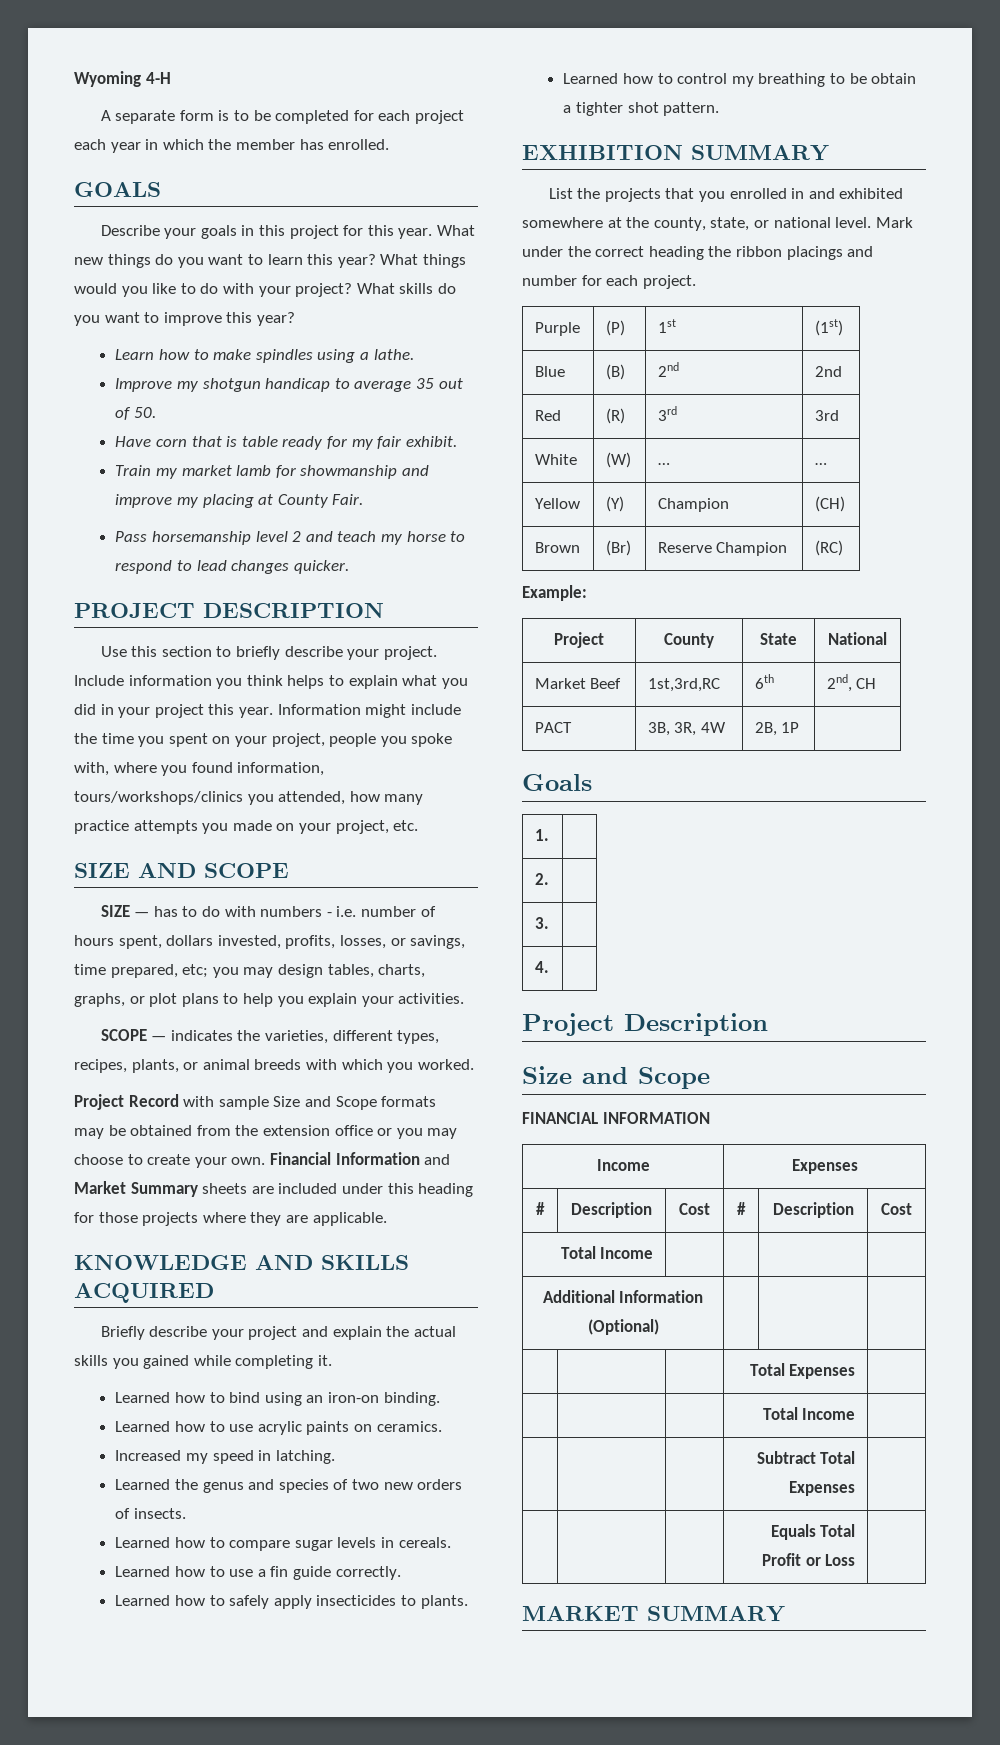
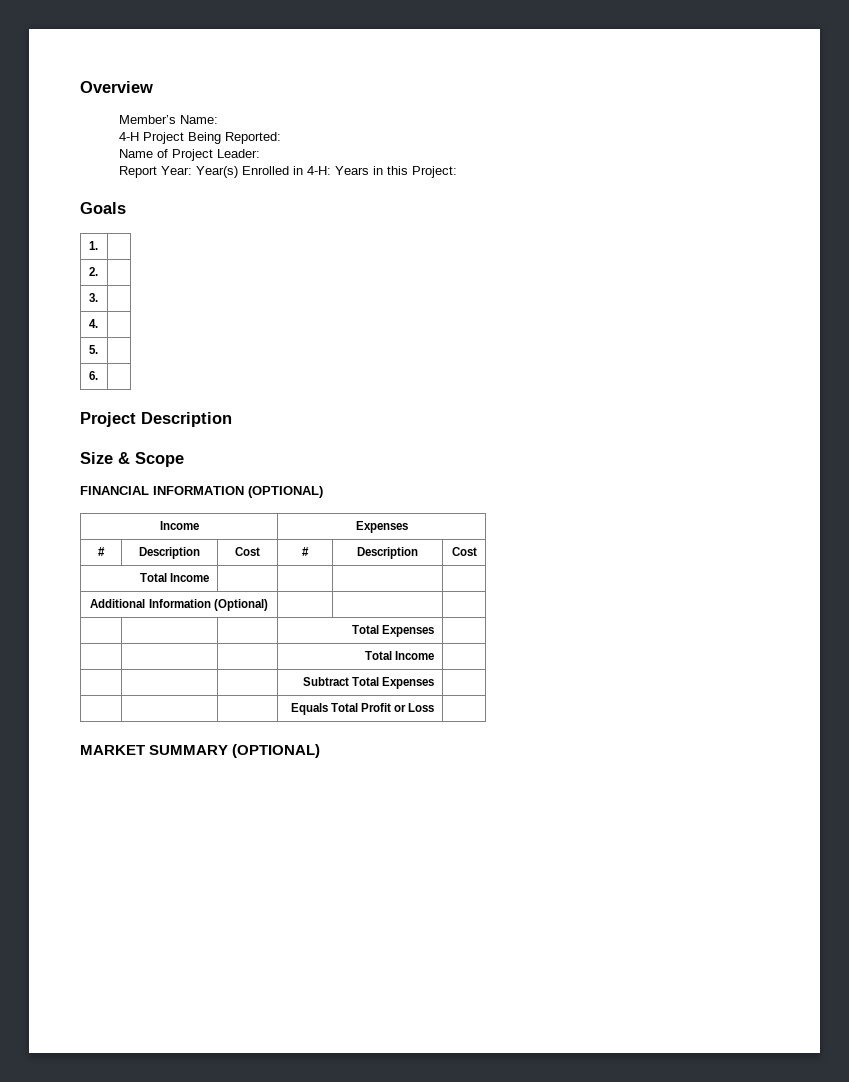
[74,71,171,87] [100,110,465,124] [74,139,390,153] [74,182,161,197] [100,225,476,239] [74,254,466,268] [74,283,456,297] [74,312,295,326] [115,349,414,363] [115,378,463,392] [115,407,157,420] [115,436,457,450] [115,465,430,479] [115,494,364,508] [115,531,466,545] [115,560,349,574] [74,603,384,618] [100,646,437,660] [74,675,468,689] [74,704,461,718] [74,733,453,747] [74,762,325,776] [74,791,424,805] [74,820,419,834] [74,863,289,878] [100,905,436,917] [74,935,466,949] [74,964,426,978] [74,993,465,1007] [100,1029,440,1044] [74,1059,474,1073] [74,1094,437,1110] [74,1125,458,1139] [74,1152,451,1168] [74,1181,474,1197] [74,1212,387,1226] [74,1255,409,1270] [74,1283,214,1303] [100,1326,456,1340] [74,1355,332,1369] [115,1392,440,1406] [115,1421,442,1435] [115,1450,335,1464] [115,1479,463,1493] [115,1508,187,1519] [115,1537,451,1551] [115,1566,401,1580] [115,1595,468,1609] [563,73,917,87] [563,102,720,116] [522,145,829,161] [548,188,904,202] [522,217,913,231] [522,246,874,260] [522,275,696,289] [534,322,580,336] [605,320,625,336] [657,319,676,333] [814,319,843,336] [534,366,565,377] [605,364,625,380] [657,362,679,377] [814,366,842,377] [534,410,561,421] [605,408,625,424] [657,406,677,421] [814,410,839,421] [534,454,577,465] [605,452,631,468] [657,463,670,465] [814,463,827,465] [534,498,580,509] [605,496,624,512] [657,498,729,512] [814,496,845,512] [534,542,580,553] [605,540,631,556] [657,542,788,556] [814,540,843,556] [522,585,587,601] [554,632,604,648] [664,633,714,648] [760,633,797,645] [828,632,887,645] [534,678,622,689] [647,678,720,692] [754,674,774,689] [826,674,877,692] [534,722,572,733] [647,722,727,736] [754,722,800,736] Wyoming 4-H // A separate form is to be completed for each project each year in which the member has enrolled. // GOALS // Describe your goals in this project for this year. What new things do you want to learn this year? What things would you like to do with your project? What skills do you want to improve this year? // Learn how to make spindles using a lathe. // Improve my shotgun handicap to average 35 out of 50. // Have corn that is table ready for my fair exhibit. // Train my market lamb for showmanship and improve my placing at County Fair. // Pass horsemanship level 2 and teach my horse to respond to lead changes quicker. // PROJECT DESCRIPTION // Use this section to briefly describe your project. Include information you think helps to explain what you did in your project this year. Information might include the time you spent on your project, people you spoke with, where you found information, tours/workshops/clinics you attended, how many practice attempts you made on your project, etc. // SIZE AND SCOPE // SIZE — has to do with numbers - i.e. number of hours spent, dollars invested, profits, losses, or savings, time prepared, etc; you may design tables, charts, graphs, or plot plans to help you explain your activities. // SCOPE — indicates the varieties, different types, recipes, plants, or animal breeds with which you worked. // Project Record with sample Size and Scope formats // may be obtained from the extension office or you may choose to create your own. Financial Information and Market Summary sheets are included under this heading for those projects where they are applicable. // KNOWLEDGE AND SKILLS ACQUIRED // Briefly describe your project and explain the actual skills you gained while completing it. // Learned how to bind using an iron-on binding. // Learned how to use acrylic paints on ceramics. // Increased my speed in latching. // Learned the genus and species of two new orders of insects. // Learned how to compare sugar levels in cereals. // Learned how to use a fin guide correctly. // Learned how to safely apply insecticides to plants. // Learned how to control my breathing to be obtain a tighter shot pattern. // EXHIBITION SUMMARY // List the projects that you enrolled in and exhibited somewhere at the county, state, or national level. Mark under the correct heading the ribbon placings and number for each project. // Purple | (P) | 1st | (1st) // Blue | (B) | 2nd | 2nd // Red | (R) | 3rd | 3rd // White | (W) | … | … // Yellow | (Y) | Champion | (CH) // Brown | (Br) | Reserve Champion | (RC) // Example: // Project | County | State | National // Market Beef | 1st,3rd,RC | 6th | 2nd, CH // PACT | 3B, 3R, 4W | 2B, 1P | -> [80,81,153,93] [119,115,219,124] [119,132,282,144] [119,149,261,161] [119,166,458,178] Overview // Member’s Name: // 4-H Project Being Reported: // Name of Project Leader: // Report Year: Year(s) Enrolled in 4-H: Years in this Project:
(549, 967) none -> [88,345,98,354] [88,371,98,380] // 5. | // 6. |
[582,1067,628,1084] and -> [118,452,130,464] &
(710, 1118) none -> [248,486,323,498] (OPTIONAL)
(785, 1614) none -> [232,744,321,758] (OPTIONAL)

